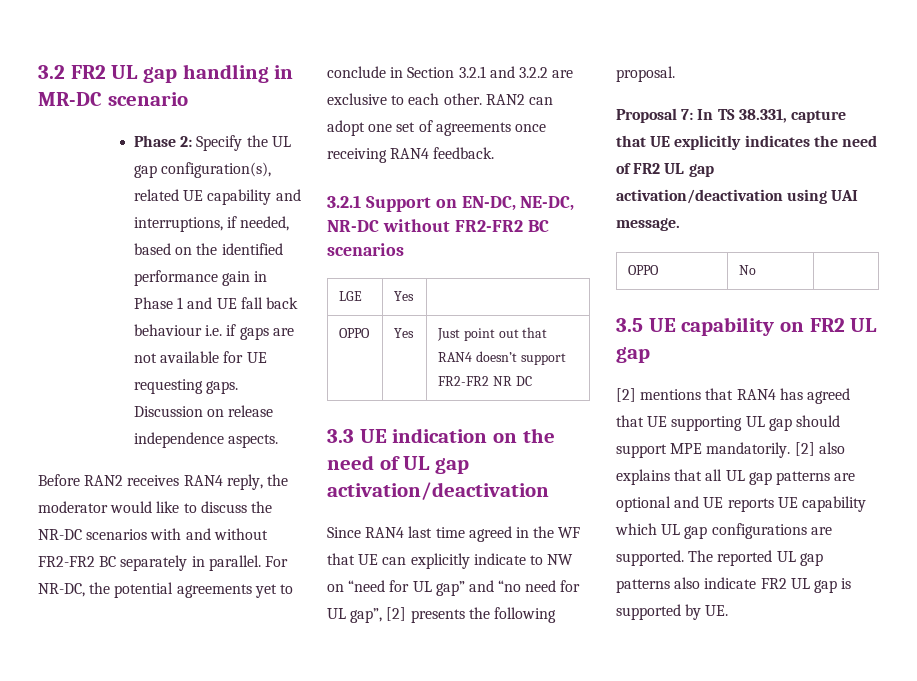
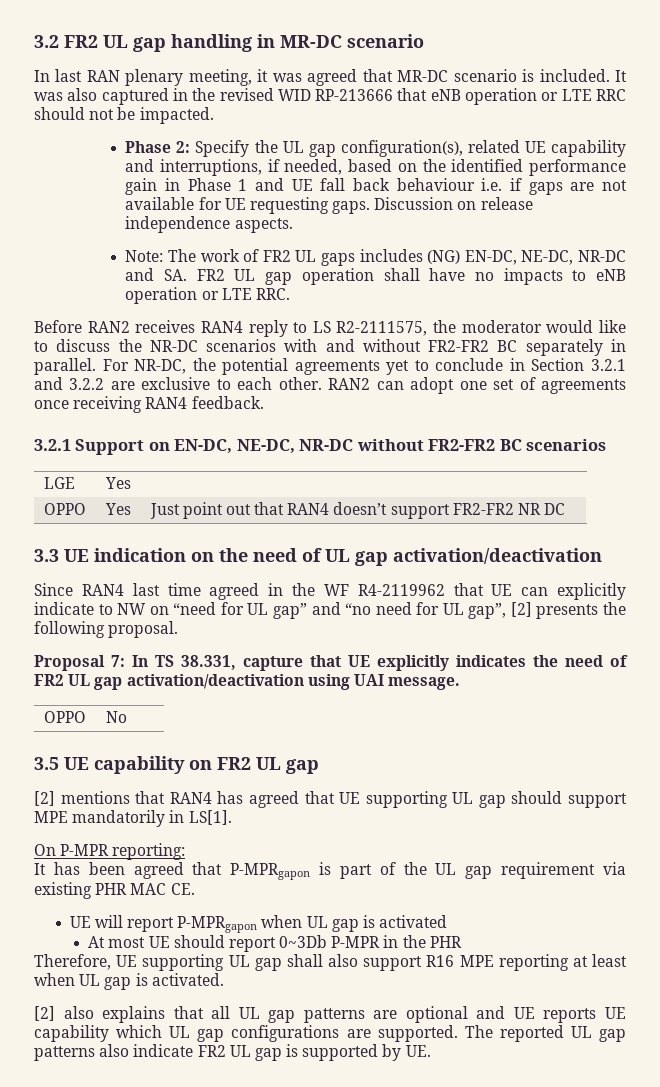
(188, 99) none -> [34,69,627,86] [34,88,626,105] [34,107,214,124] // In last RAN plenary meeting, it was agreed that MR-DC scenario is included. It was also captured in the revised WID RP-213666 that eNB operation or LTE RRC should not be impacted.
(279, 441) none -> [125,249,626,266] [125,268,626,285] [125,287,290,304] // Note: The work of FR2 UL gaps includes (NG) EN-DC, NE-DC, NR-DC and SA. FR2 UL gap operation shall have no impacts to eNB operation or LTE RRC.
[226,474,263,490] reply, -> [248,320,428,337] reply to LS R2-2111575,
(581, 532) none -> [357,584,445,596] R4-2119962
[706,442,791,458] mandatorily. -> [72,810,232,827] [34,843,186,860] [34,862,627,880] [34,882,195,899] [69,915,448,933] [88,935,462,952] [34,954,627,971] [34,973,224,990] mandatorily in LS[1]. // On P-MPR reporting: // It has been agreed that P-MPRgapon is part of the UL gap requirement via existing PHR MAC CE. // UE will report P-MPRgapon when UL gap is activated // At most UE should report 0~3Db P-MPR in the PHR // Therefore, UE supporting UL gap shall also support R16 MPE reporting at least when UL gap is activated. //

